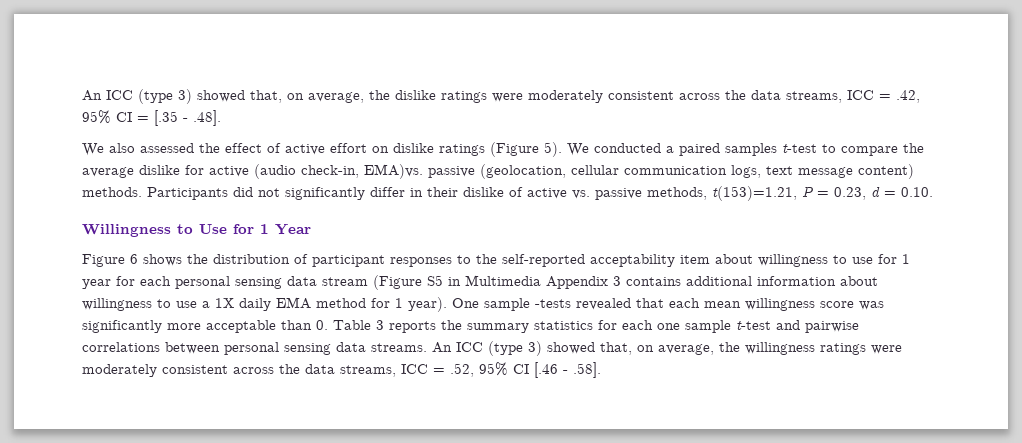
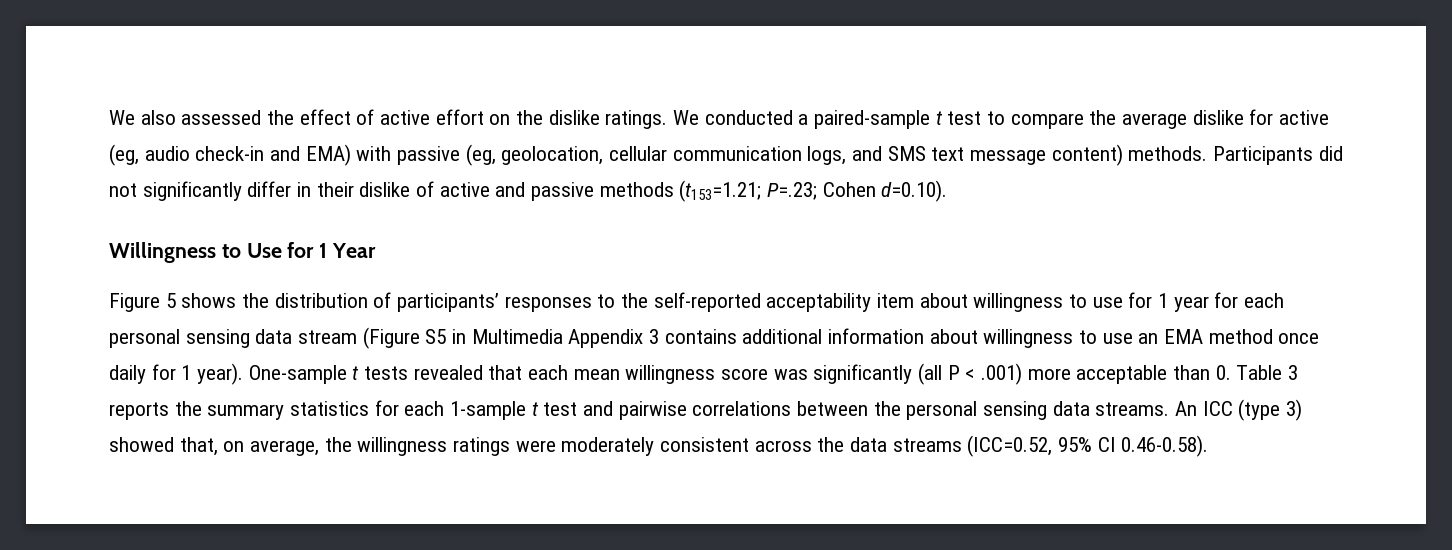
[82,89,920,104] [82,110,221,126] An ICC (type 3) showed that, on average, the dislike ratings were moderately consistent across the data streams, ICC = .42, 95% CI = [.35 - .48]. // -> (109, 117) none
[393,142,817,157] dislike ratings (Figure 5). We conducted a paired samples t-test -> [516,110,982,129] the dislike ratings. We conducted a paired-sample t test
[254,164,566,179] (audio check-in, EMA)vs. passive (geolocation, -> [109,144,604,166] (eg, audio check-in and EMA) with passive (eg, geolocation,
(761, 171) none -> [852,146,926,161] and SMS
[572,186,933,201] vs. passive methods, t(153)=1.21, P = 0.23, d = 0.10. -> [495,180,948,202] and passive methods (t153=1.21; P=.23; Cohen d=0.10).
[130,254,138,264] 6 -> [165,293,176,308] 5
[312,255,385,267] participant -> [397,293,500,312] participants’
[202,297,571,312] a 1X daily EMA method for 1 year). One sample -tests -> [1138,329,1320,344] [109,363,409,385] an EMA method once daily for 1 year). One-sample t tests
(162, 326) none -> [918,363,1023,385] (all P < .001)
[657,320,771,333] one sample t-test -> [450,401,578,420] 1-sample t test
(220, 348) none -> [873,401,901,416] the
[340,362,601,378] streams, ICC = .52, 95% CI [.46 - .58]. -> [892,435,1209,457] streams (ICC=0.52, 95% CI 0.46-0.58).

